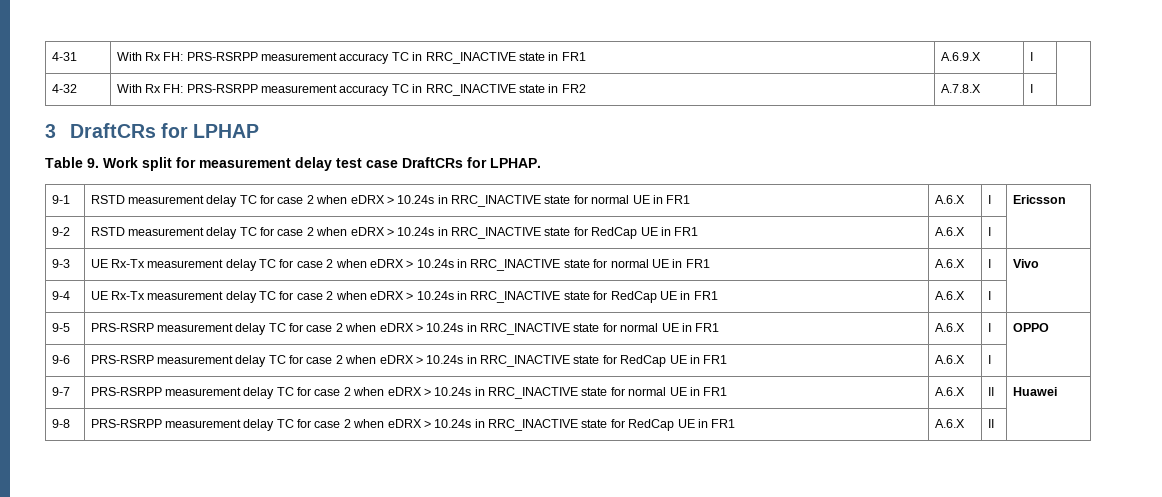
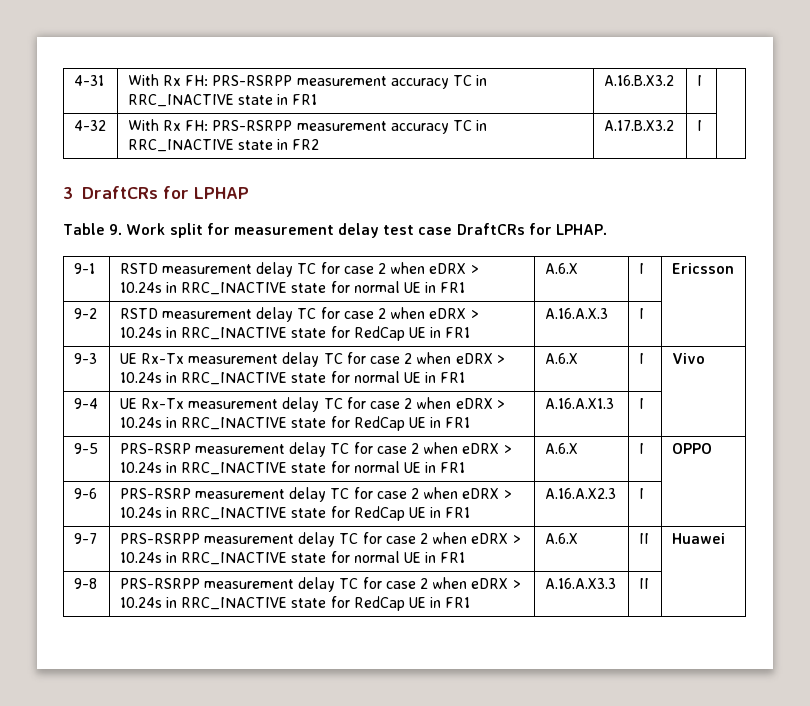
[940,52,981,61] A.6.9.X -> [603,75,674,86] A.16.B.X3.2
[940,84,981,93] A.7.8.X -> [603,120,674,131] A.17.B.X3.2
[934,227,965,236] A.6.X -> [544,308,608,319] A.16.A.X.3
[934,291,965,300] A.6.X -> [544,398,614,409] A.16.A.X1.3
[934,355,965,364] A.6.X -> [544,488,616,499] A.16.A.X2.3
[934,419,965,428] A.6.X -> [544,578,616,589] A.16.A.X3.3

